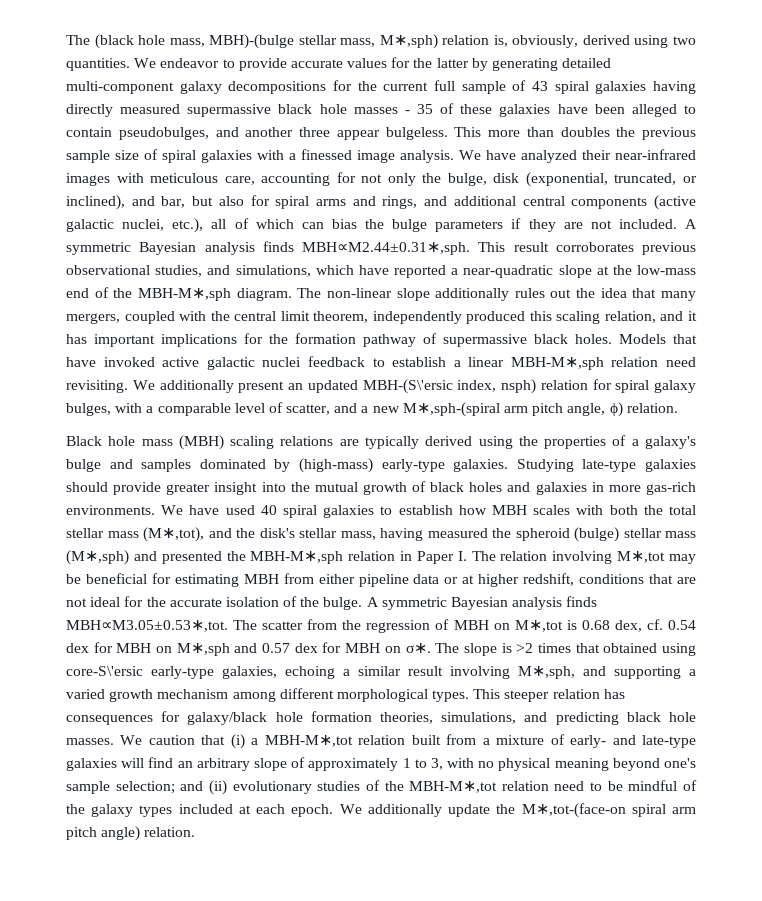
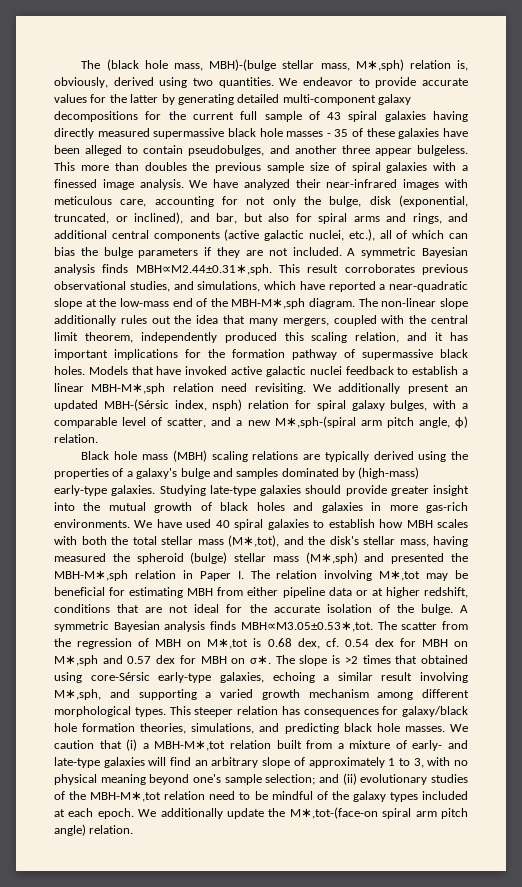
[362,379,453,394] MBH-(S\'ersic -> [103,399,169,411] MBH-(Sérsic
[66,666,143,676] core-S\'ersic -> [90,672,150,681] core-Sérsic

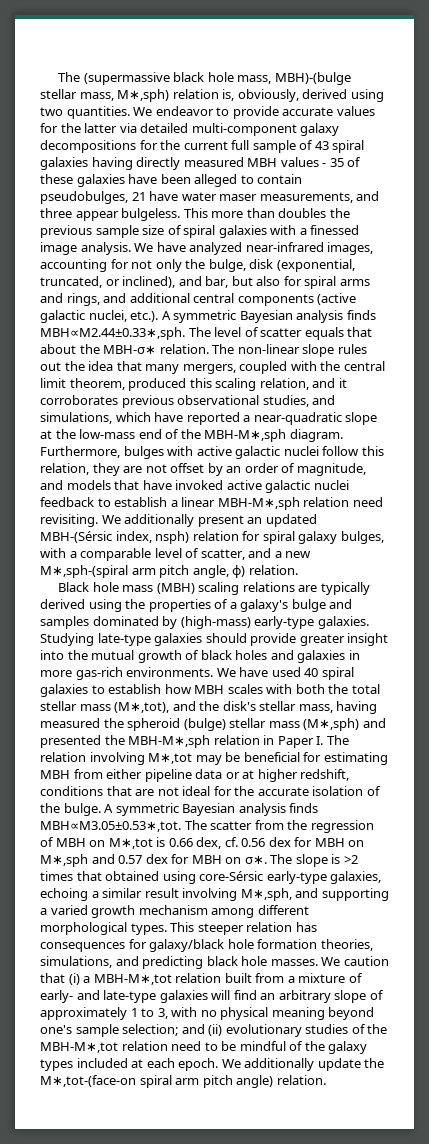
[81,59,139,71] The (black -> [58,72,205,85] The (supermassive black
[161,94,234,105] by generating -> [119,123,137,133] via
[153,128,324,139] supermassive black hole masses -> [247,157,319,167] MBH values
[269,145,337,154] and another -> [131,191,380,203] 21 have water maser measurements, and
[295,179,468,190] [54,196,147,207] their near-infrared images with meticulous care, -> [245,242,374,255] near-infrared images,
[348,229,469,241] [54,247,468,258] [54,264,339,275] etc.), all of which can bias the bulge parameters if they are not included. A symmetric Bayesian analysis finds MBH∝M2.44±0.31∗,sph. This result -> [130,310,376,323] [40,327,373,340] [40,344,367,357] [40,361,385,374] [40,378,347,391] etc.). A symmetric Bayesian analysis finds MBH∝M2.44±0.33∗,sph. The level of scatter equals that about the MBH-σ∗ relation. The non-linear slope rules out the idea that many mergers, coupled with the central limit theorem, produced this scaling relation, and it
[358,298,468,309] [54,315,468,326] [54,332,469,343] [54,349,468,360] [54,366,128,375] The non-linear slope additionally rules out the idea that many mergers, coupled with the central limit theorem, independently produced this scaling relation, and it has important implications for the formation pathway of supermassive black holes. Models -> [40,446,384,459] [40,463,366,476] [40,480,111,490] Furthermore, bulges with active galactic nuclei follow this relation, they are not offset by an order of magnitude, and models
[267,638,292,647] 0.68 -> [168,838,193,847] 0.66
[344,639,369,647] 0.54 -> [241,838,266,847] 0.56

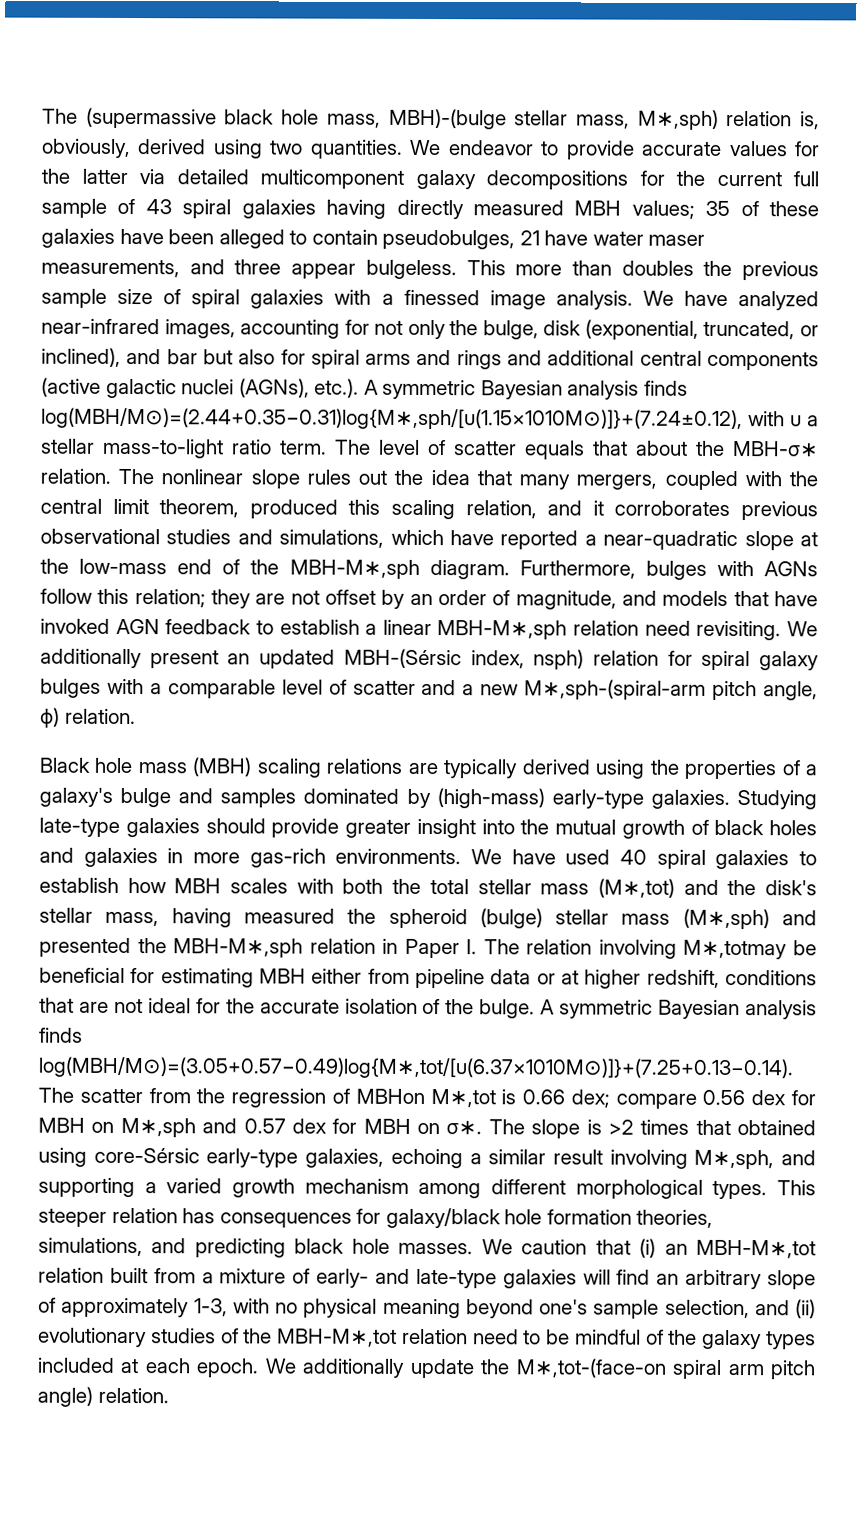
[191,123,297,136] multi-component -> [260,169,404,189] multicomponent
[280,157,327,167] values - -> [631,200,695,219] values;
[205,276,229,288] bar, -> [166,349,198,365] bar
[66,293,100,306] rings, -> [456,350,502,370] rings
[88,310,127,322] nuclei, -> [181,378,310,398] nuclei (AGNs),
[40,327,185,340] MBH∝M2.44±0.33∗,sph. -> [41,407,819,431] [41,438,327,459] log(MBH/M⊙)=(2.44+0.35−0.31)log{M∗,sph/[υ(1.15×1010M⊙)]}+(7.24±0.12), with υ a stellar mass-to-light ratio term.
[237,344,300,354] non-linear -> [161,469,244,485] nonlinear
[262,395,309,407] studies, -> [166,529,232,545] studies
[196,446,319,459] active galactic nuclei -> [764,561,819,577] AGNs
[40,463,89,475] relation, -> [134,589,206,608] relation;
[226,480,349,493] active galactic nuclei -> [115,618,160,635] AGN
[340,531,384,544] bulges, -> [40,678,101,698] bulges
[200,549,245,560] scatter, -> [352,680,416,695] scatter
[40,565,156,578] M∗,sph-(spiral arm -> [524,679,707,700] M∗,sph-(spiral-arm
[114,702,170,713] (M∗,tot), -> [597,878,675,898] (M∗,tot)
[148,753,222,765] M∗,tot may -> [683,939,788,960] M∗,totmay
[73,769,143,779] from either -> [311,968,410,984] either from
[40,821,181,832] MBH∝M3.05±0.53∗,tot. -> [38,1056,793,1080] log(MBH/M⊙)=(3.05+0.57−0.49)log{M∗,tot/[υ(6.37×1010M⊙)]}+(7.25+0.13−0.14).
[55,838,106,847] MBH on -> [355,1088,425,1104] MBHon
[196,837,238,849] dex, cf. -> [570,1089,697,1109] dex; compare
[83,976,91,983] a -> [664,1243,688,1255] an
[130,1008,168,1019] 1 to 3, -> [193,1298,228,1317] 1-3,
[122,1024,179,1036] selection; -> [664,1299,750,1319] selection,

